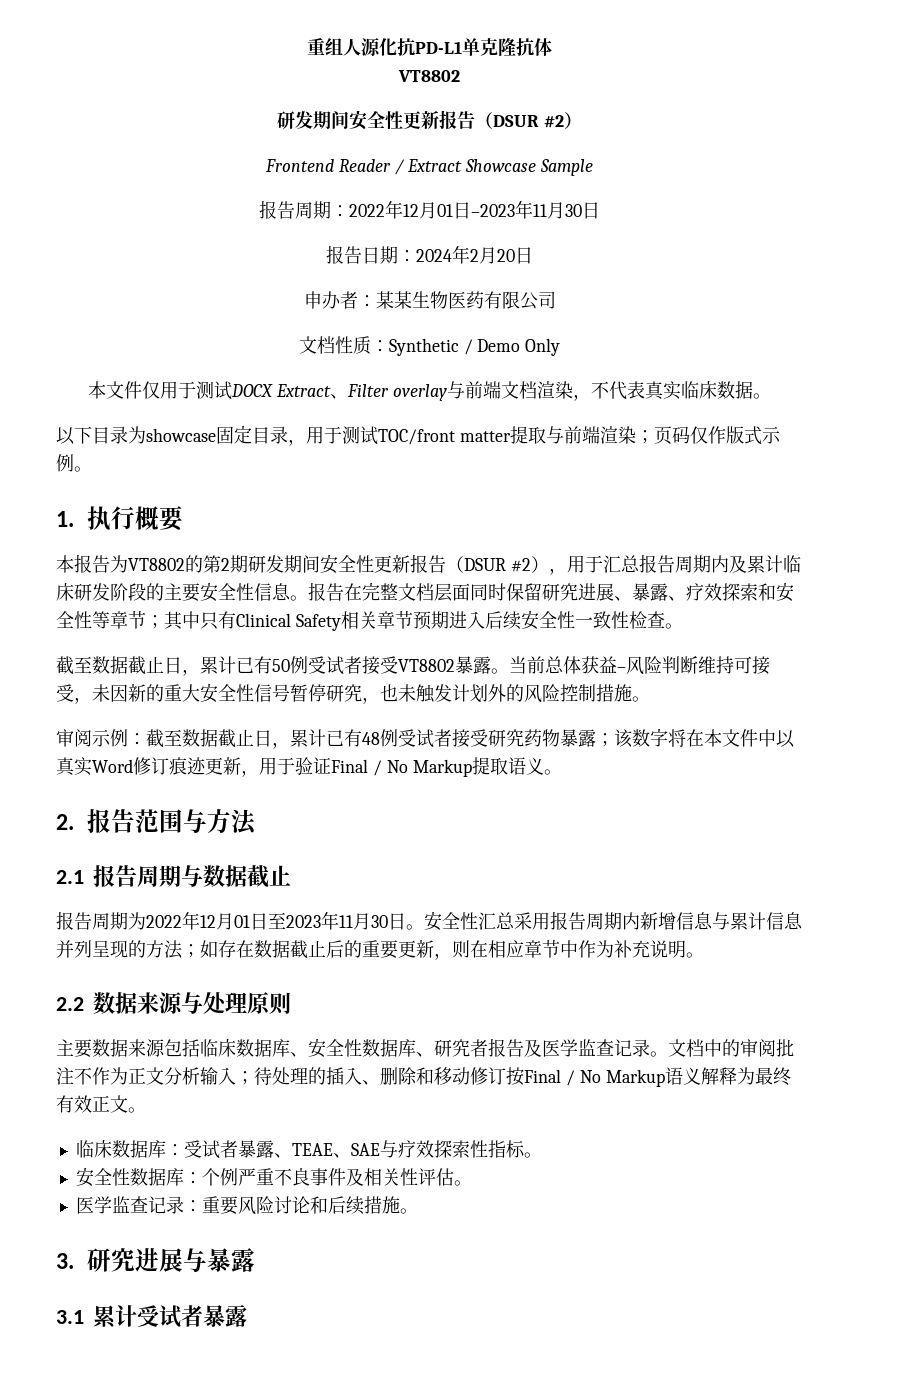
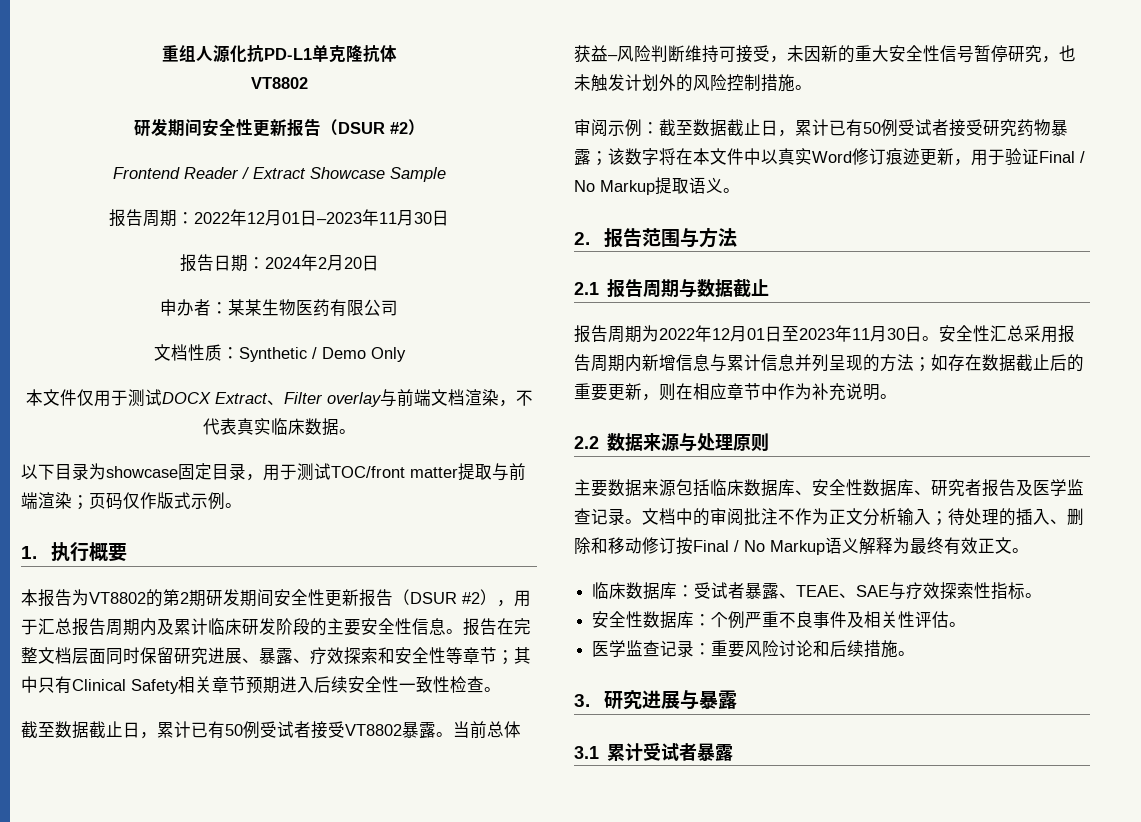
[362,732,380,745] 48 -> [863,122,881,134] 50

